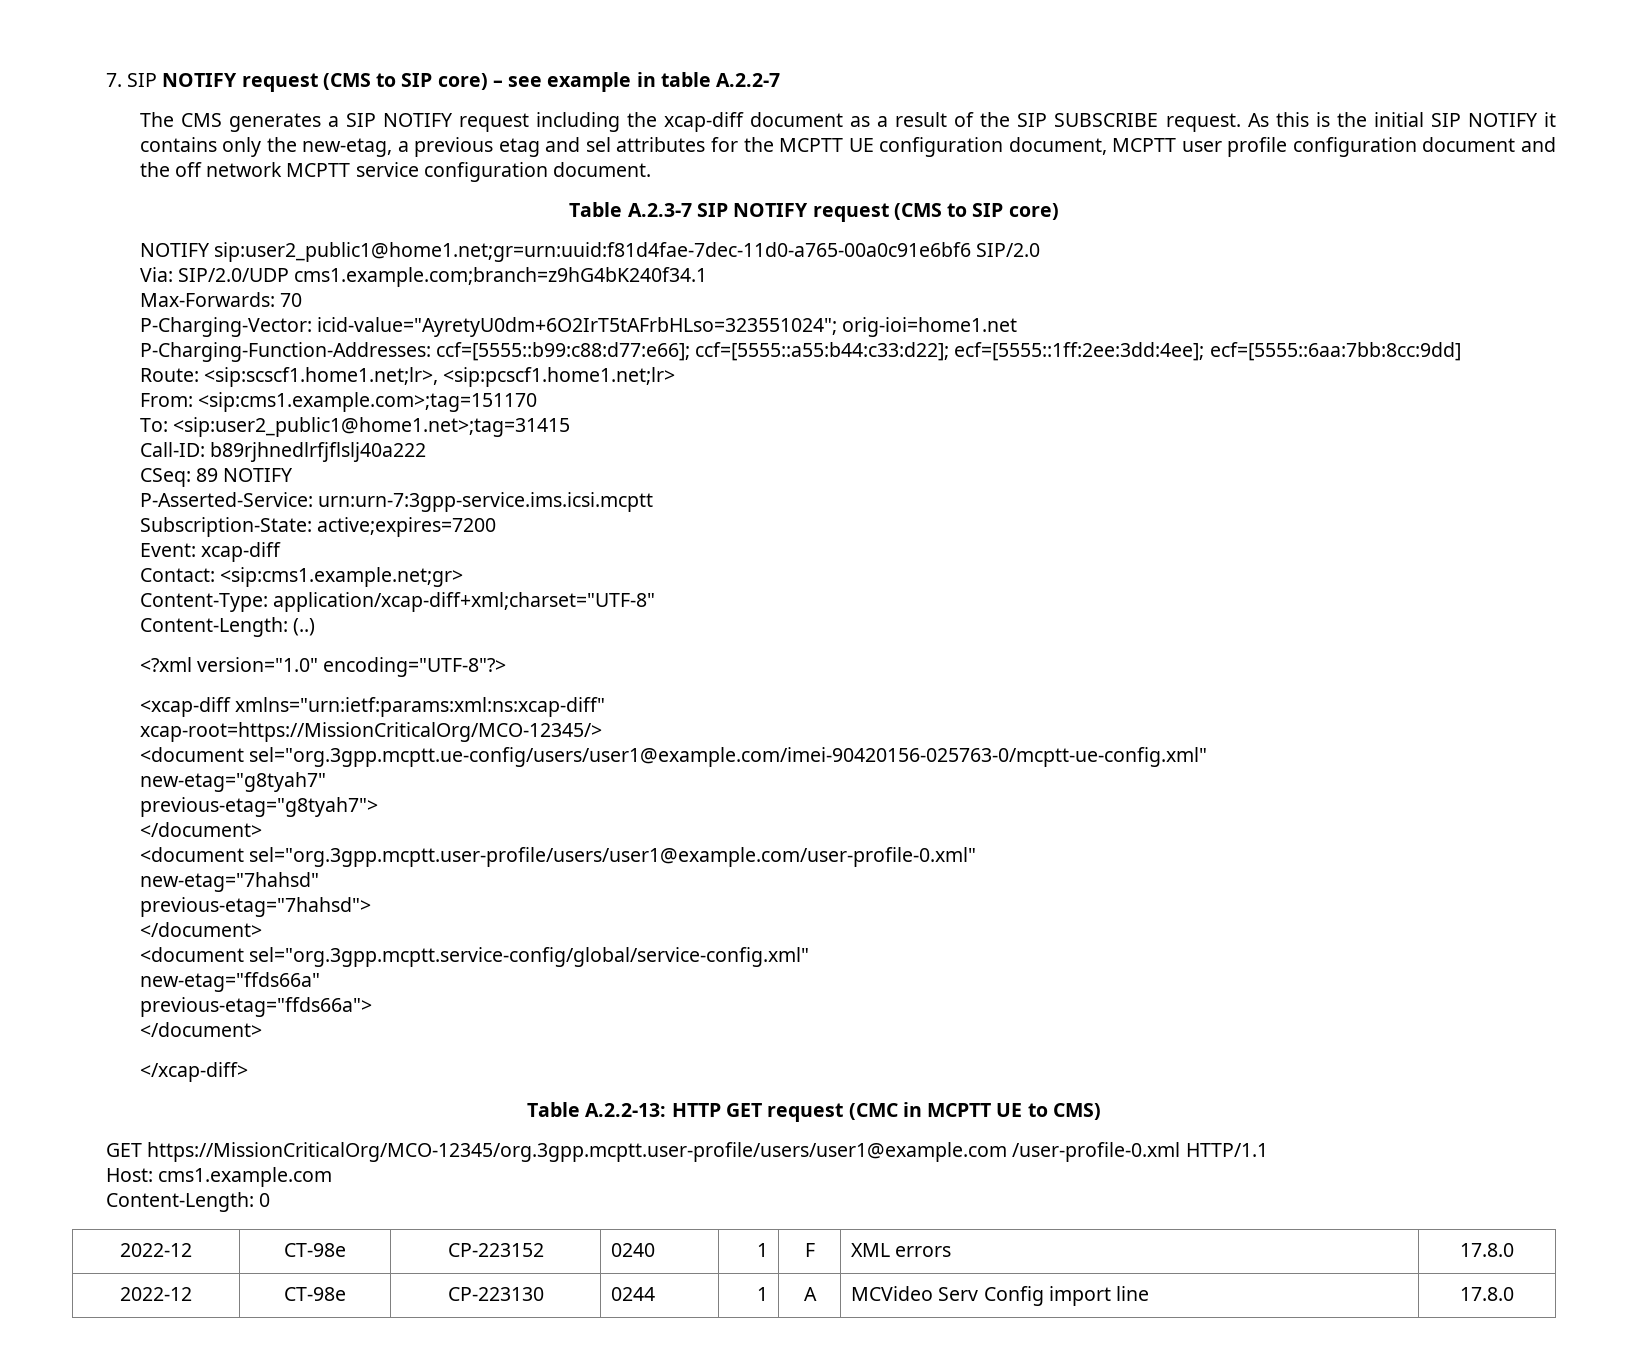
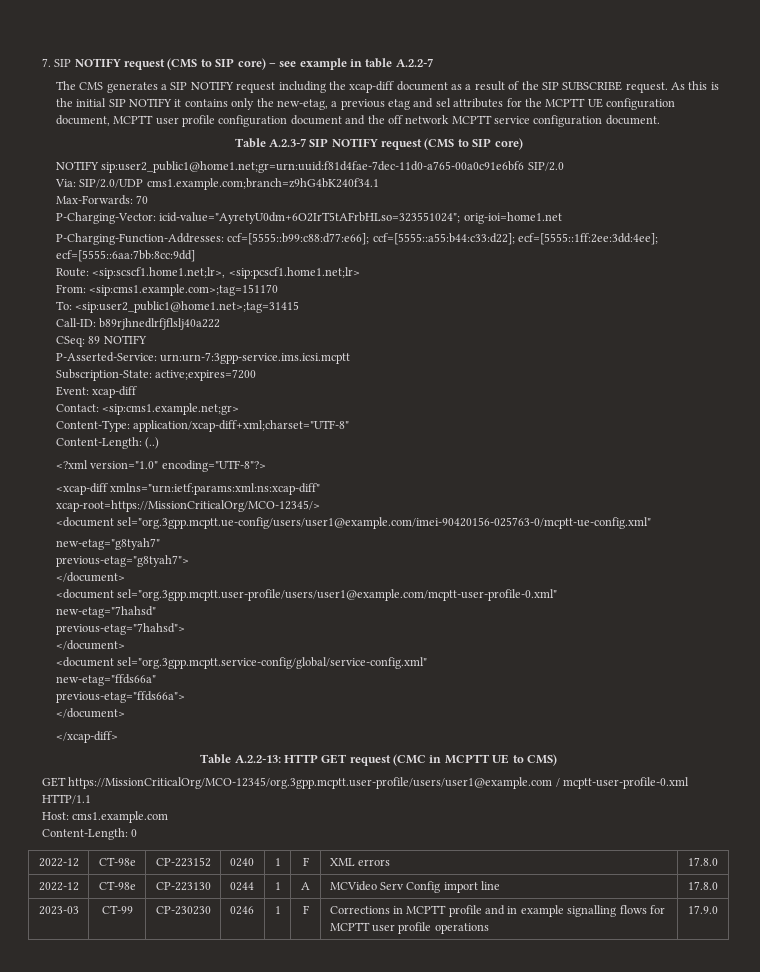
[248,847,976,867] sel="org.3gpp.mcptt.user-profile/users/user1@example.com/user-profile-0.xml" -> [117,589,558,601] sel="org.3gpp.mcptt.user-profile/users/user1@example.com/mcptt-user-profile-0.xml"
[1012,1142,1181,1162] /user-profile-0.xml -> [555,777,690,789] / mcptt-user-profile-0.xml
(1514, 1294) none -> [38,906,79,915] [101,905,133,914] [155,906,211,915] [229,906,254,915] [275,906,282,914] [302,905,309,914] [329,905,665,917] [329,922,489,934] [688,905,718,914] // 2023-03 | CT-99 | CP-230230 | 0246 | 1 | F | Corrections in MCPTT profile and in example signalling flows for MCPTT user profile operations | 17.9.0

